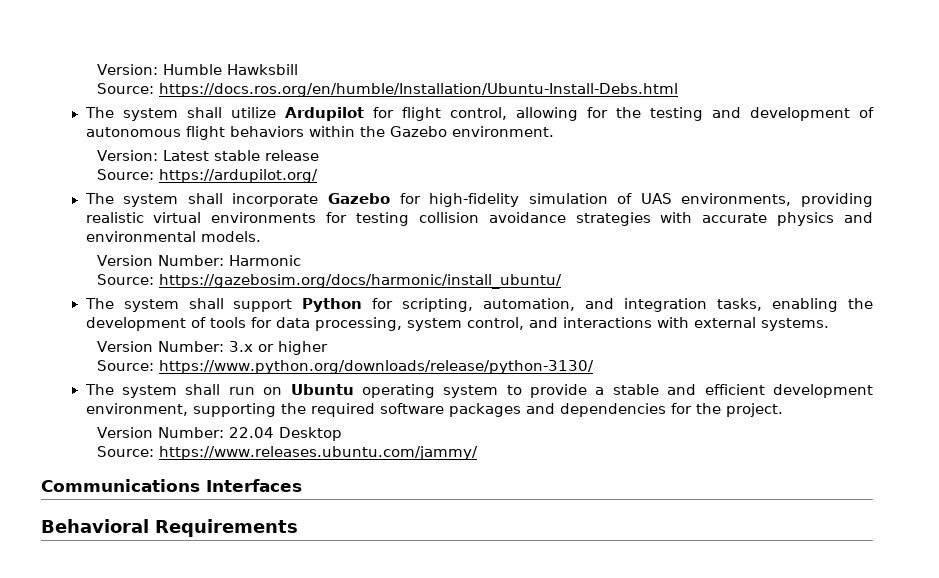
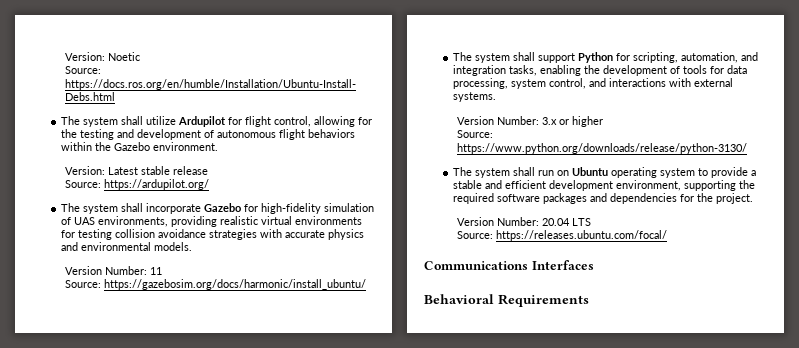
[97,64,299,75] Version: Humble Hawksbill -> [65,52,141,61] Version: Noetic
[229,255,302,266] Harmonic -> [150,267,163,275] 11
[229,427,343,441] [97,446,479,460] 22.04 Desktop // Source: https://www.releases.ubuntu.com/jammy/ -> [542,218,592,226] [457,230,668,241] 20.04 LTS // Source: https://releases.ubuntu.com/focal/

